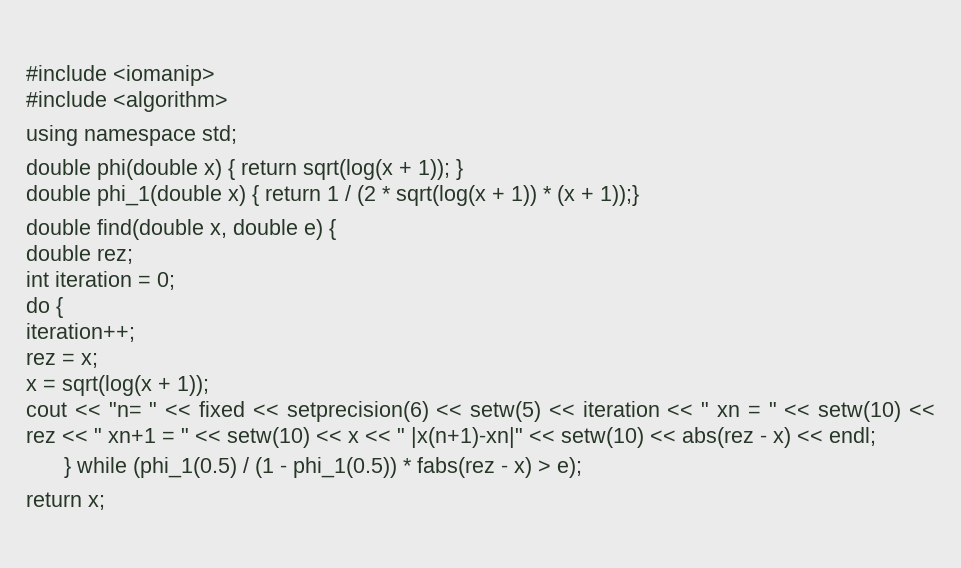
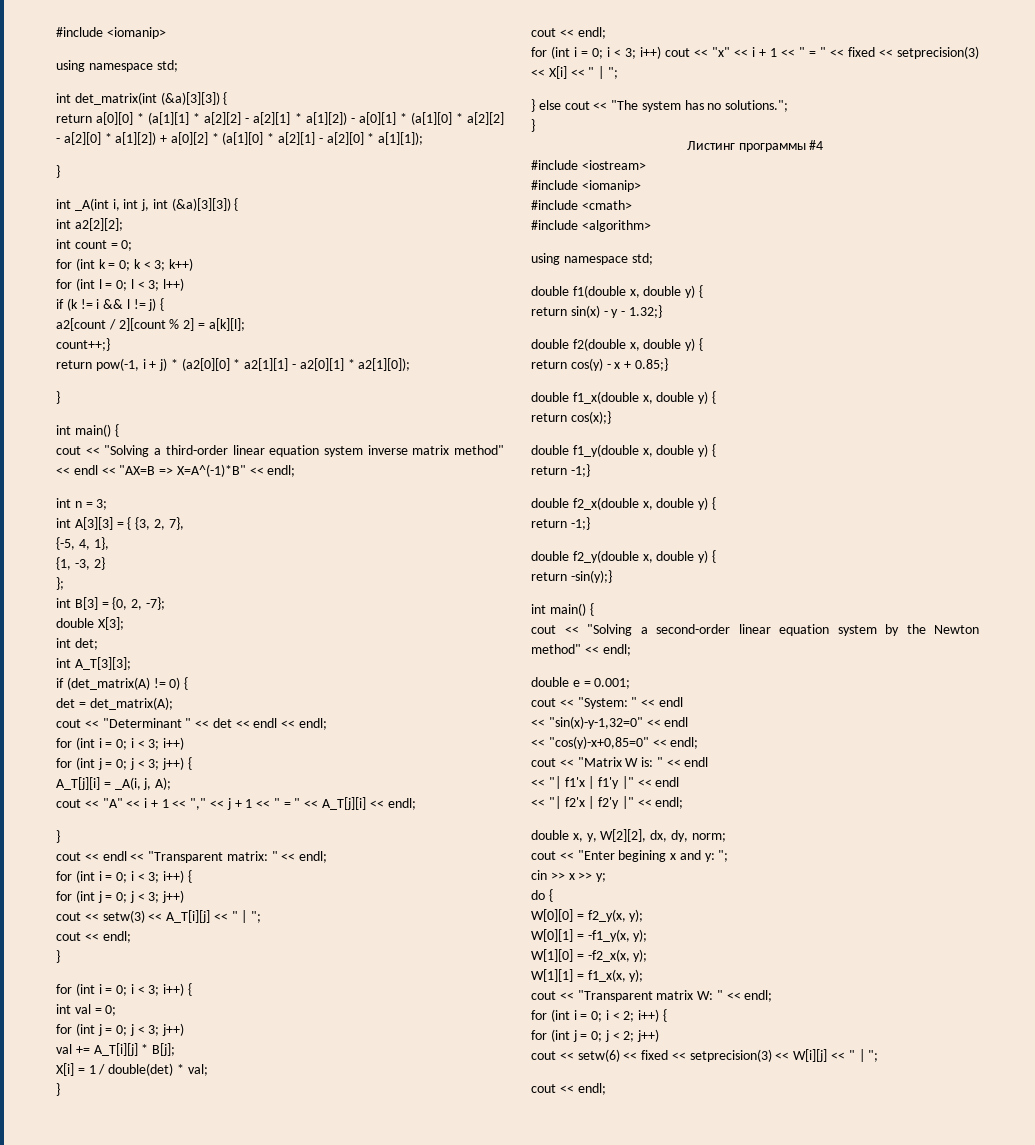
[26,65,215,86] #include <iomanip> -> [56,27,166,39] [56,60,178,72] [56,92,228,105] [56,112,504,125] [56,132,424,145] [56,165,60,178] [56,198,239,211] [56,218,123,231] [56,239,133,251] [56,258,194,271] [56,278,185,291] [56,298,165,311] [56,318,245,331] [56,338,110,351] [56,358,411,371] [56,391,60,404] [56,424,119,437] [56,445,504,457] [56,464,296,477] [56,498,108,510] [56,517,184,530] [56,537,109,550] [56,557,105,570] [56,577,64,590] [56,597,165,610] [56,617,124,630] [56,638,98,650] [56,657,131,670] [56,677,189,690] [56,697,173,710] [56,718,328,730] [56,737,185,750] [56,757,193,770] [56,777,172,790] [56,797,416,810] [56,830,60,843] [56,851,328,863] [56,870,193,883] [56,890,185,903] [56,910,262,923] [56,931,131,943] [56,950,60,963] [56,983,193,996] [56,1004,117,1016] [56,1023,185,1036] [56,1043,176,1056] [56,1063,208,1076] [56,1083,60,1096] [531,27,606,39] [531,46,979,59] [531,66,618,79] [531,99,789,112] [531,119,535,132] [686,140,824,152] [531,160,646,170] [531,180,641,192] [531,200,632,210] #include <iomanip> // using namespace std; // int det_matrix(int (&a)[3][3]) { // return a[0][0] * (a[1][1] * a[2][2] - a[2][1] * a[1][2]) - a[0][1] * (a[1][0] * a[2][2] - a[2][0] * a[1][2]) + a[0][2] * (a[1][0] * a[2][1] - a[2][0] * a[1][1]); // } // int _A(int i, int j, int (&a)[3][3]) { // int a2[2][2]; // int count = 0; // for (int k = 0; k < 3; k++) // for (int l = 0; l < 3; l++) // if (k != i && l != j) { // a2[count / 2][count % 2] = a[k][l]; // count++;} // return pow(-1, i + j) * (a2[0][0] * a2[1][1] - a2[0][1] * a2[1][0]); // } // int main() { // cout << "Solving a third-order linear equation system inverse matrix method" << endl << "AX=B => X=A^(-1)*B" << endl; // int n = 3; // int A[3][3] = { {3, 2, 7}, // {-5, 4, 1}, // {1, -3, 2} // }; // int B[3] = {0, 2, -7}; // double X[3]; // int det; // int A_T[3][3]; // if (det_matrix(A) != 0) { // det = det_matrix(A); // cout << "Determinant " << det << endl << endl; // for (int i = 0; i < 3; i++) // for (int j = 0; j < 3; j++) { // A_T[j][i] = _A(i, j, A); // cout << "A" << i + 1 << "," << j + 1 << " = " << A_T[j][i] << endl; // } // cout << endl << "Transparent matrix: " << endl; // for (int i = 0; i < 3; i++) { // for (int j = 0; j < 3; j++) // cout << setw(3) << A_T[i][j] << " | "; // cout << endl; // } // for (int i = 0; i < 3; i++) { // int val = 0; // for (int j = 0; j < 3; j++) // val += A_T[i][j] * B[j]; // X[i] = 1 / double(det) * val; // } // cout << endl; // for (int i = 0; i < 3; i++) cout << "x" << i + 1 << " = " << fixed << setprecision(3) << X[i] << " | "; // } else cout << "The system has no solutions."; // } // Листинг программы #4 // #include <iostream> // #include <iomanip> // #include <cmath>
[97,159,463,180] [26,185,639,206] [26,219,336,240] [26,245,133,264] [26,271,175,290] [26,297,63,318] [26,323,135,342] [26,352,98,368] [26,375,209,396] [26,401,935,422] [26,427,876,448] [64,457,583,478] [26,492,105,510] phi(double x) { return sqrt(log(x + 1)); } // double phi_1(double x) { return 1 / (2 * sqrt(log(x + 1)) * (x + 1));} // double find(double x, double e) { // double rez; // int iteration = 0; // do { // iteration++; // rez = x; // x = sqrt(log(x + 1)); // cout << "n= " << fixed << setprecision(6) << setw(5) << iteration << " xn = " << setw(10) << rez << " xn+1 = " << setw(10) << x << " |x(n+1)-xn|" << setw(10) << abs(rez - x) << endl; // } while (phi_1(0.5) / (1 - phi_1(0.5)) * fabs(rez - x) > e); // return x; -> [572,285,703,298] [531,305,662,318] [531,338,703,351] [531,358,668,371] [531,391,716,404] [531,411,611,424] [531,444,716,457] [531,464,590,477] [531,497,716,510] [531,517,590,530] [531,550,716,563] [531,570,612,583] [531,603,594,616] [531,624,979,636] [531,644,631,656] [531,677,631,689] [531,697,683,709] [531,716,689,729] [531,736,699,749] [531,757,709,767] [531,776,680,789] [531,796,684,809] [531,829,726,842] [531,850,729,862] [531,870,607,882] [531,889,553,902] [531,909,644,922] [531,929,648,942] [531,949,648,962] [531,969,644,982] [531,990,773,1002] [531,1009,668,1022] [531,1029,660,1042] [531,1049,879,1062] [531,1083,606,1095] f1(double x, double y) { // return sin(x) - y - 1.32;} // double f2(double x, double y) { // return cos(y) - x + 0.85;} // double f1_x(double x, double y) { // return cos(x);} // double f1_y(double x, double y) { // return -1;} // double f2_x(double x, double y) { // return -1;} // double f2_y(double x, double y) { // return -sin(y);} // int main() { // cout << "Solving a second-order linear equation system by the Newton method" << endl; // double e = 0.001; // cout << "System: " << endl // << "sin(x)-y-1,32=0" << endl // << "cos(y)-x+0,85=0" << endl; // cout << "Matrix W is: " << endl // << "| f1'x | f1'y |" << endl // << "| f2'x | f2'y |" << endl; // double x, y, W[2][2], dx, dy, norm; // cout << "Enter begining x and y: "; // cin >> x >> y; // do { // W[0][0] = f2_y(x, y); // W[0][1] = -f1_y(x, y); // W[1][0] = -f2_x(x, y); // W[1][1] = f1_x(x, y); // cout << "Transparent matrix W: " << endl; // for (int i = 0; i < 2; i++) { // for (int j = 0; j < 2; j++) // cout << setw(6) << fixed << setprecision(3) << W[i][j] << " | "; // cout << endl;

